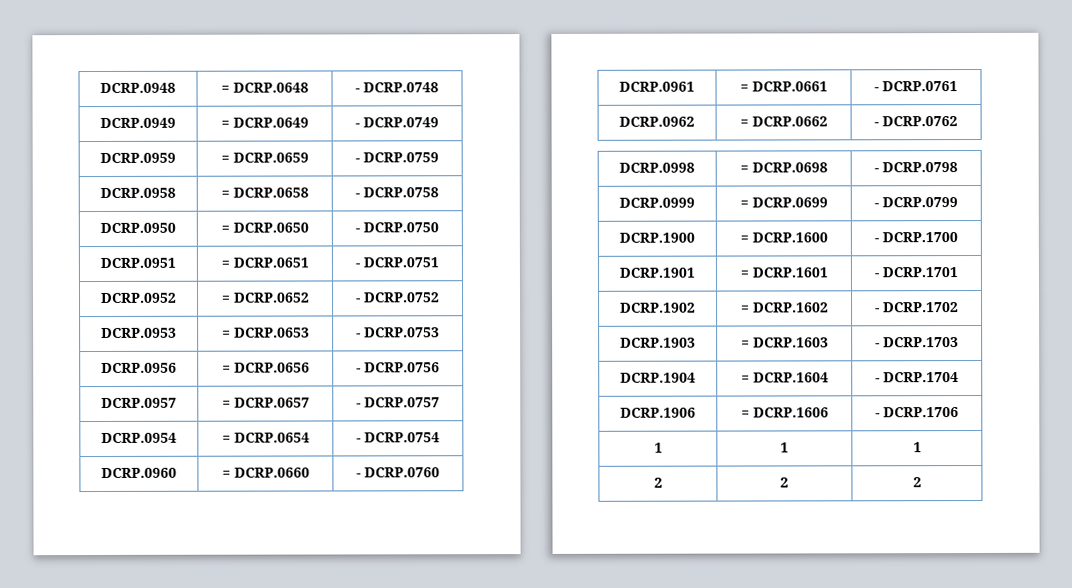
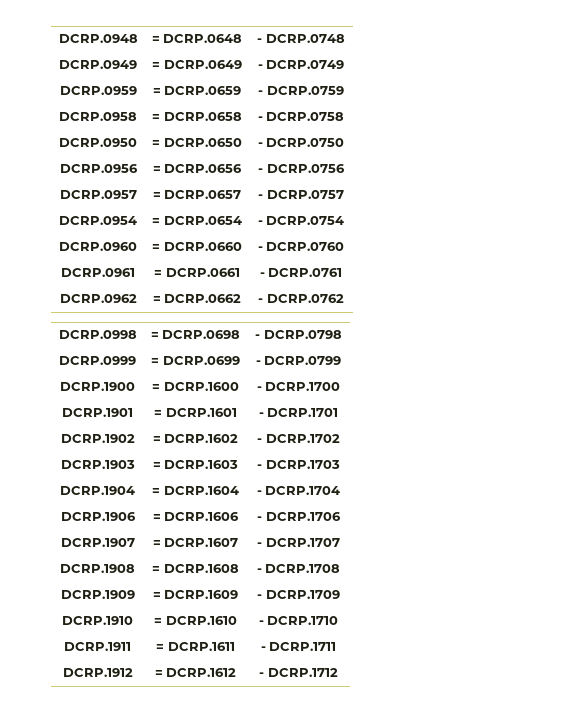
[100,257,176,268] [220,257,309,268] [355,257,439,268] [100,292,177,303] [221,292,310,303] [356,292,440,303] [101,327,177,338] [221,327,310,338] [356,327,440,338] // DCRP.0951 | = DCRP.0651 | - DCRP.0751 // DCRP.0952 | = DCRP.0652 | - DCRP.0752 // DCRP.0953 | = DCRP.0653 | - DCRP.0753 -> (345, 142) none
[653,442,663,453] [780,442,789,453] [912,442,922,453] [653,477,663,488] [780,477,789,488] [912,477,922,488] 1 | 1 | 1 // 2 | 2 | 2 -> [60,538,135,547] [152,538,239,547] [257,538,340,547] [60,564,135,573] [152,564,239,573] [256,564,341,573] [60,590,135,599] [152,590,239,599] [257,590,340,599] [62,616,133,625] [154,616,237,625] [258,616,339,625] [64,642,131,651] [156,642,235,651] [260,642,337,651] [62,668,133,677] [154,668,237,677] [259,668,338,677] DCRP.1907 | = DCRP.1607 | - DCRP.1707 // DCRP.1908 | = DCRP.1608 | - DCRP.1708 // DCRP.1909 | = DCRP.1609 | - DCRP.1709 // DCRP.1910 | = DCRP.1610 | - DCRP.1710 // DCRP.1911 | = DCRP.1611 | - DCRP.1711 // DCRP.1912 | = DCRP.1612 | - DCRP.1712

